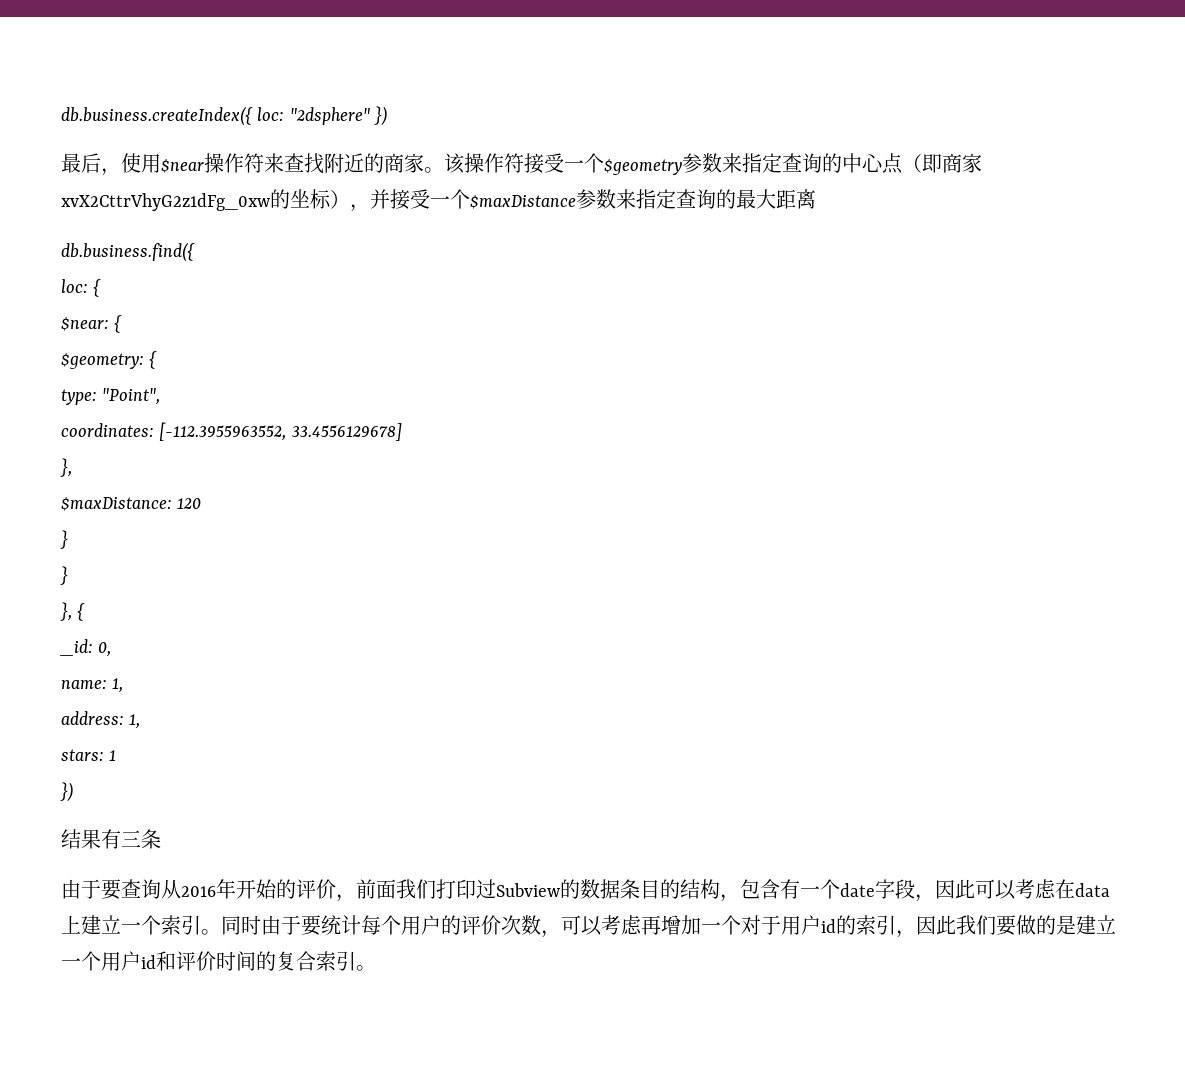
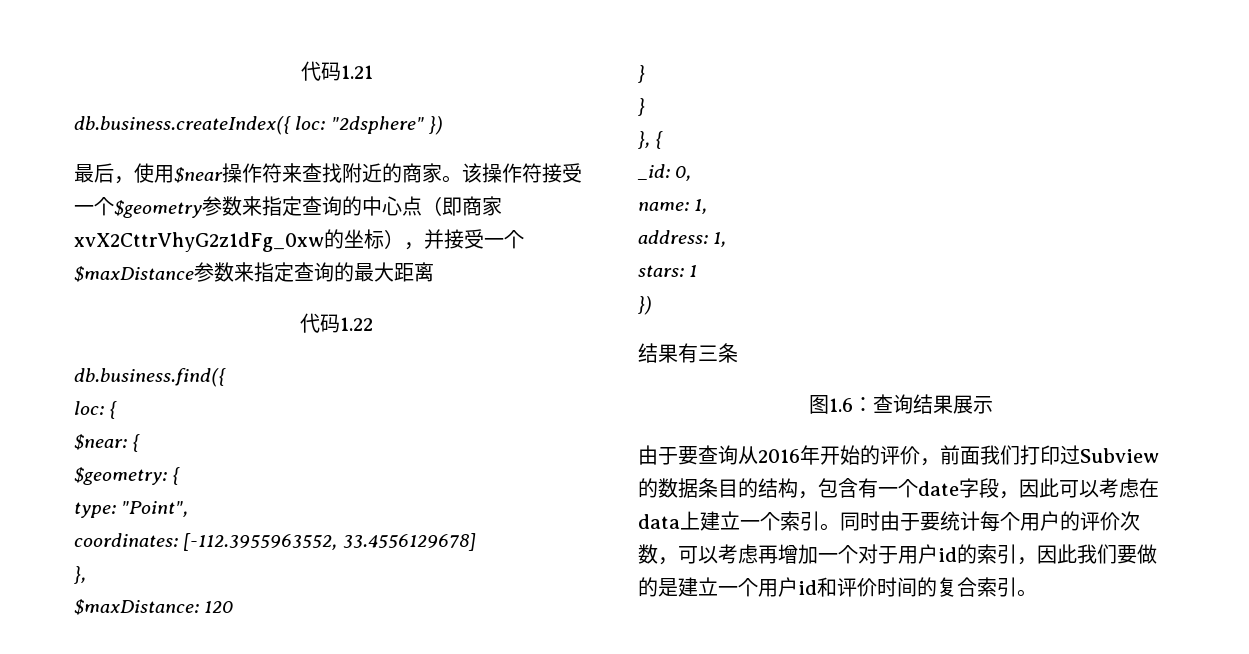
(61, 116) none -> [300,61,373,81] 代码1.21 //
(816, 199) none -> [300,313,373,333] // 代码1.22
(161, 839) none -> [808,394,993,414] // 图1.6：查询结果展示

